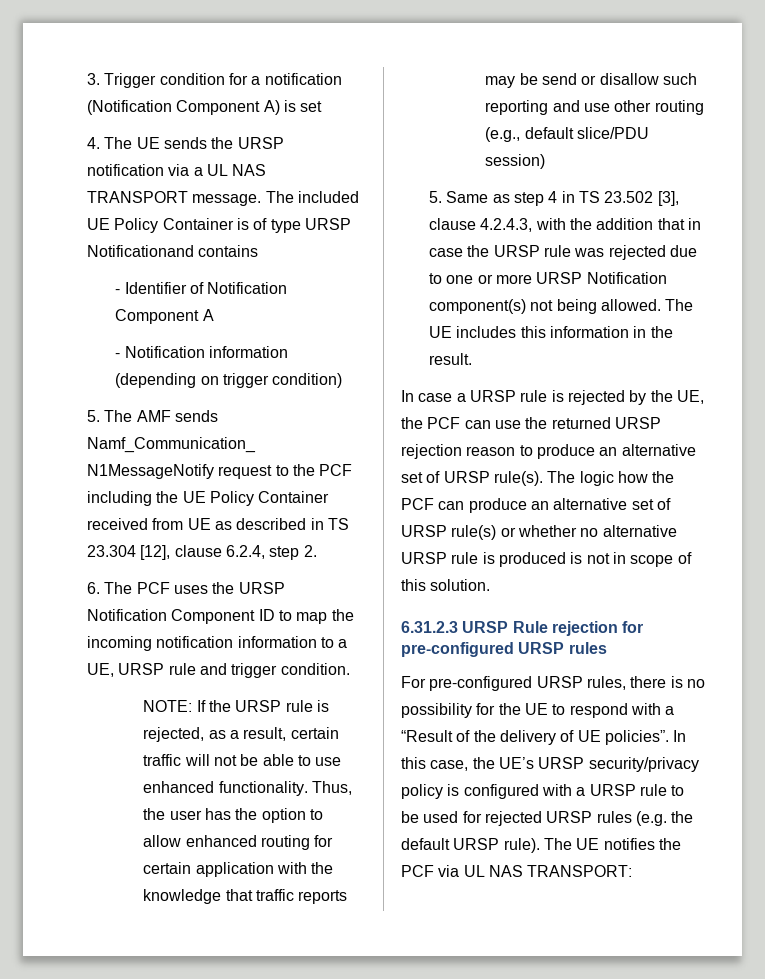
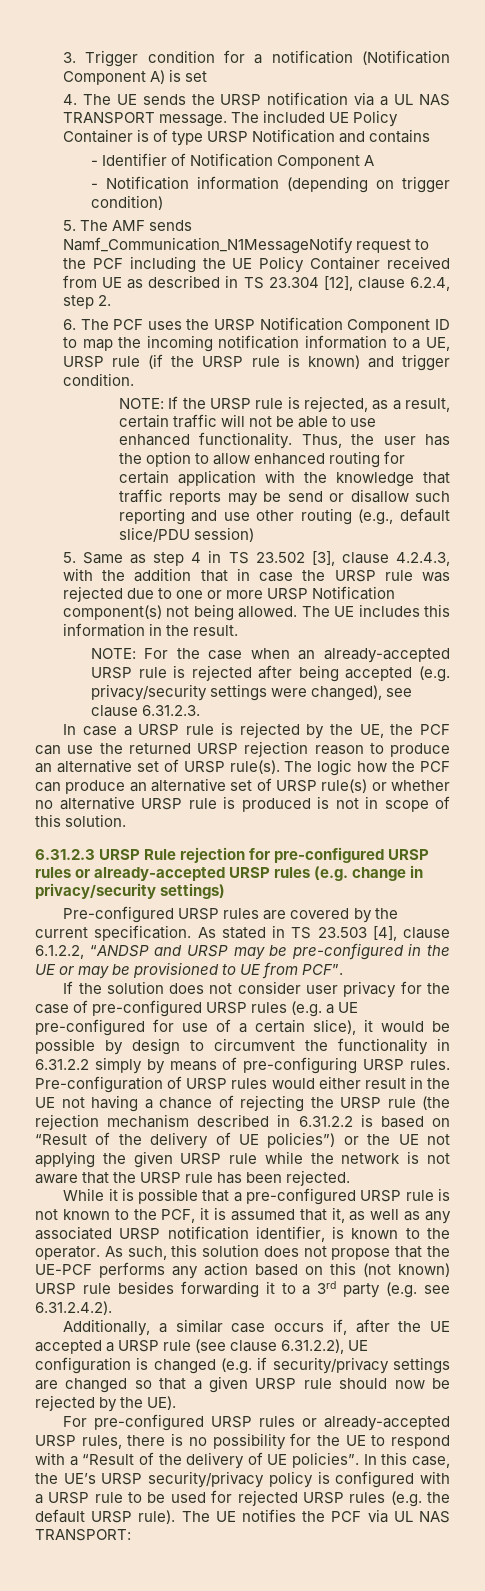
[87,245,195,257] Notificationand -> [252,129,366,143] Notification and
(196, 669) none -> [148,354,360,369] (if the URSP rule is known)
(473, 359) none -> [90,648,450,663] [90,665,450,682] [90,684,413,701] [90,705,200,717] // NOTE: For the case when an already-accepted URSP rule is rejected after being accepted (e.g. privacy/security settings were changed), see clause 6.31.2.3.
(607, 648) none -> [75,865,424,881] [35,883,226,899] [63,906,398,923] [35,925,450,941] [35,943,450,960] [35,962,344,979] [63,981,450,998] [35,1000,359,1017] [35,1019,450,1036] [35,1038,450,1055] [35,1057,451,1074] [35,1076,450,1093] [35,1095,450,1112] [35,1114,451,1130] [35,1132,450,1149] [35,1151,450,1168] [35,1170,351,1186] [63,1188,450,1205] [35,1207,452,1224] [35,1226,450,1242] [35,1244,450,1260] [35,1262,450,1279] [35,1281,450,1298] [35,1301,112,1315] [63,1319,451,1336] [35,1339,369,1354] [35,1357,450,1374] [35,1376,450,1393] [35,1395,177,1412] or already-accepted URSP rules (e.g. change in privacy/security settings) // Pre-configured URSP rules are covered by the current specification. As stated in TS 23.503 [4], clause 6.1.2.2, “ANDSP and URSP may be pre-configured in the UE or may be provisioned to UE from PCF”. // If the solution does not consider user privacy for the case of pre-configured URSP rules (e.g. a UE pre-configured for use of a certain slice), it would be possible by design to circumvent the functionality in 6.31.2.2 simply by means of pre-configuring URSP rules. Pre-configuration of URSP rules would either result in the UE not having a chance of rejecting the URSP rule (the rejection mechanism described in 6.31.2.2 is based on “Result of the delivery of UE policies”) or the UE not applying the given URSP rule while the network is not aware that the URSP rule has been rejected. // While it is possible that a pre-configured URSP rule is not known to the PCF, it is assumed that it, as well as any associated URSP notification identifier, is known to the operator. As such, this solution does not propose that the UE-PCF performs any action based on this (not known) URSP rule besides forwarding it to a 3rd party (e.g. see 6.31.2.4.2). // Additionally, a similar case occurs if, after the UE accepted a URSP rule (see clause 6.31.2.2), UE configuration is changed (e.g. if security/privacy settings are changed so that a given URSP rule should now be rejected by the UE).
(583, 682) none -> [259,1416,450,1431] [35,1435,76,1447] rules or already-accepted URSP

